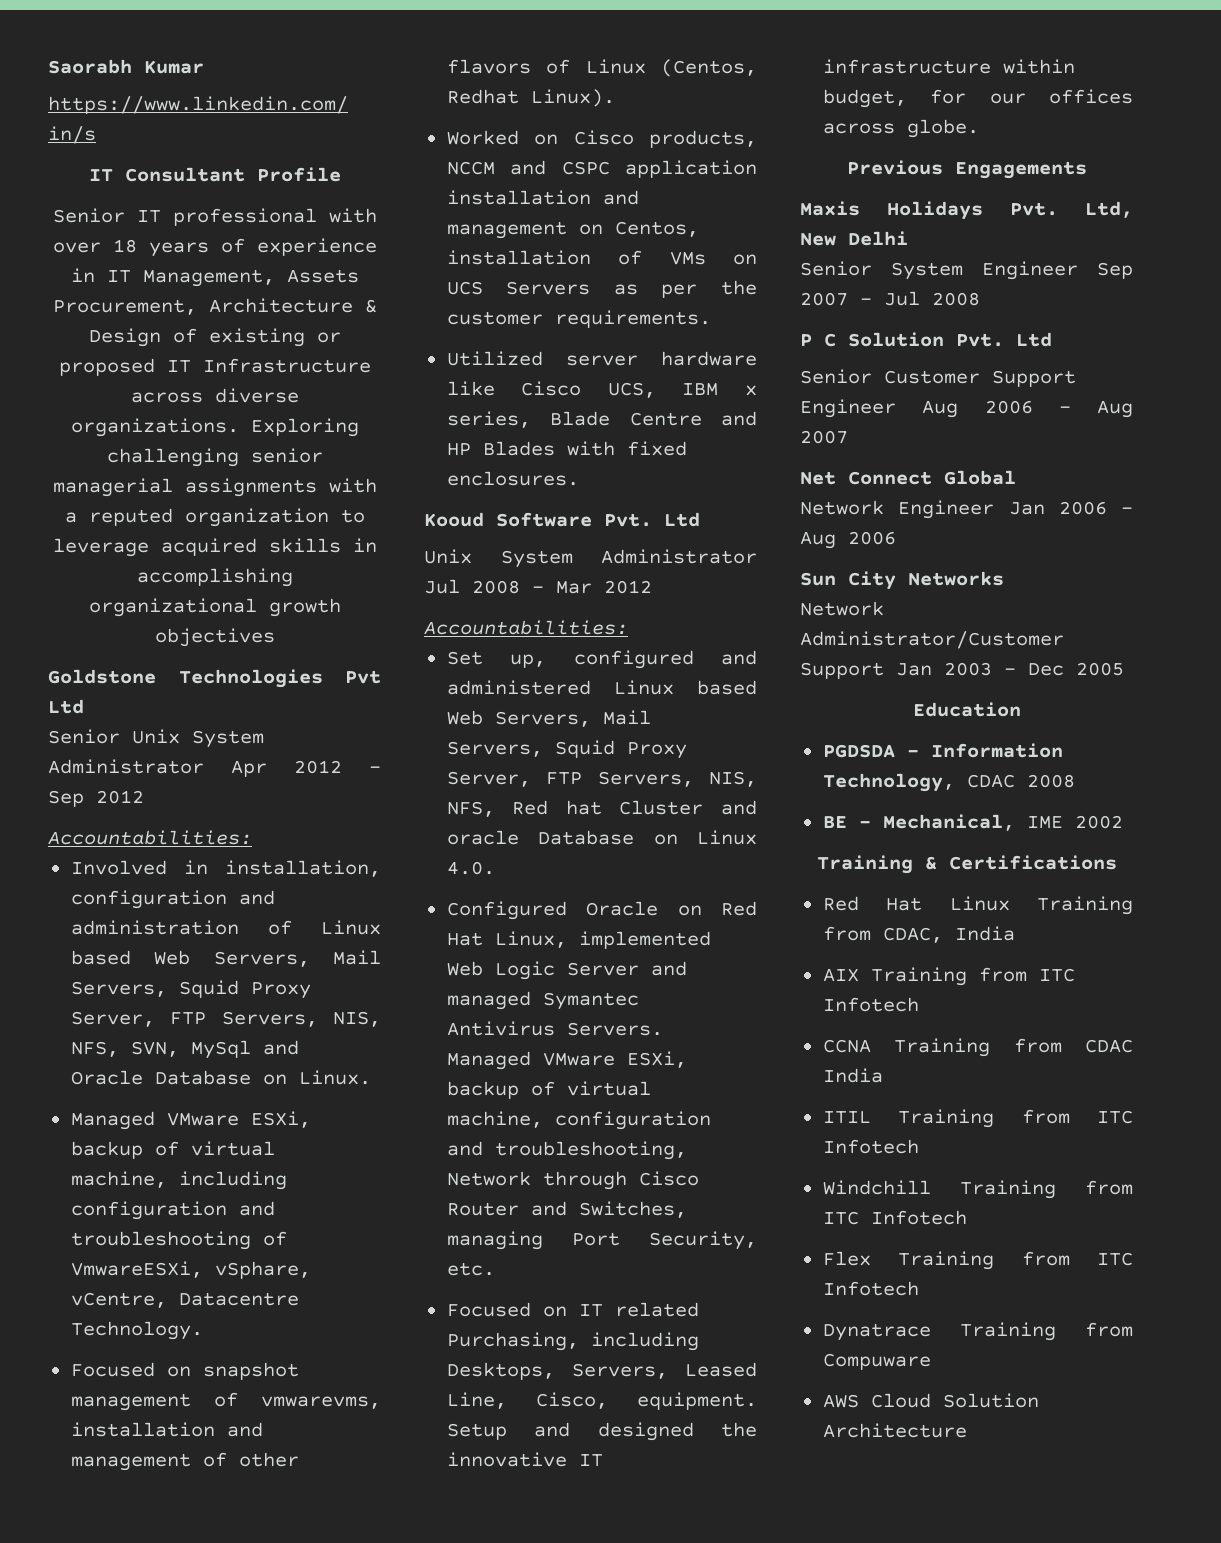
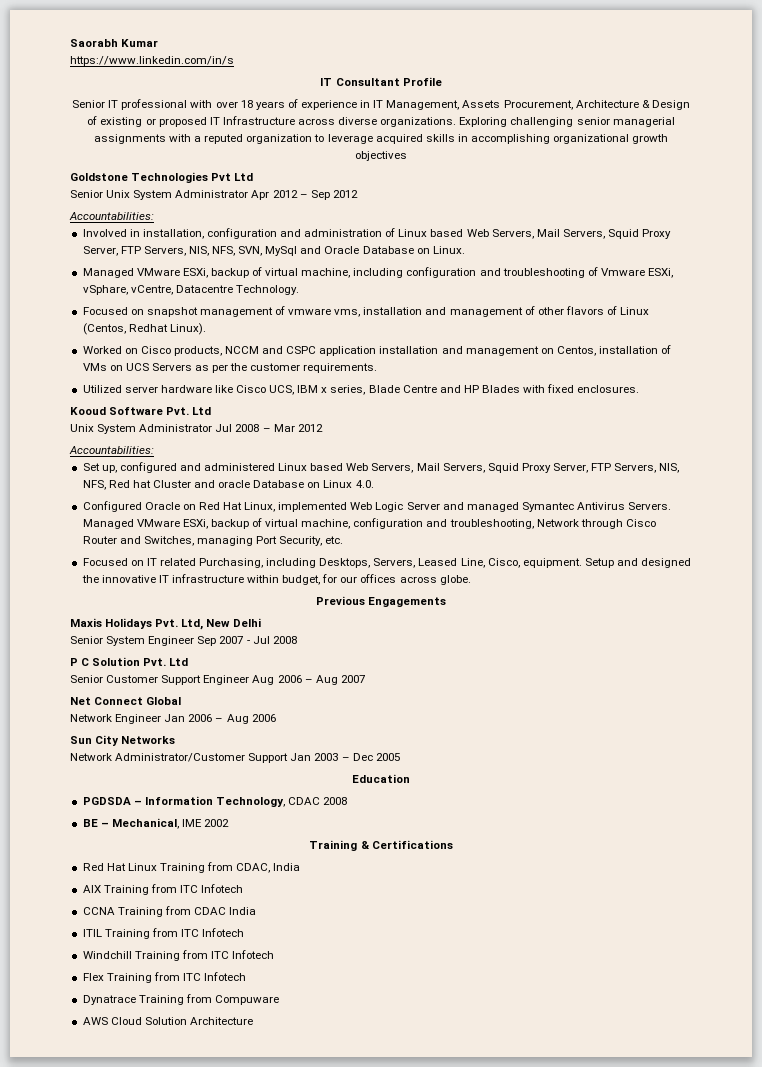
[70,1261,203,1278] VmwareESXi, -> [600,268,674,278] Vmware ESXi,
[261,1396,381,1409] vmwarevms, -> [288,308,361,317] vmware vms,

